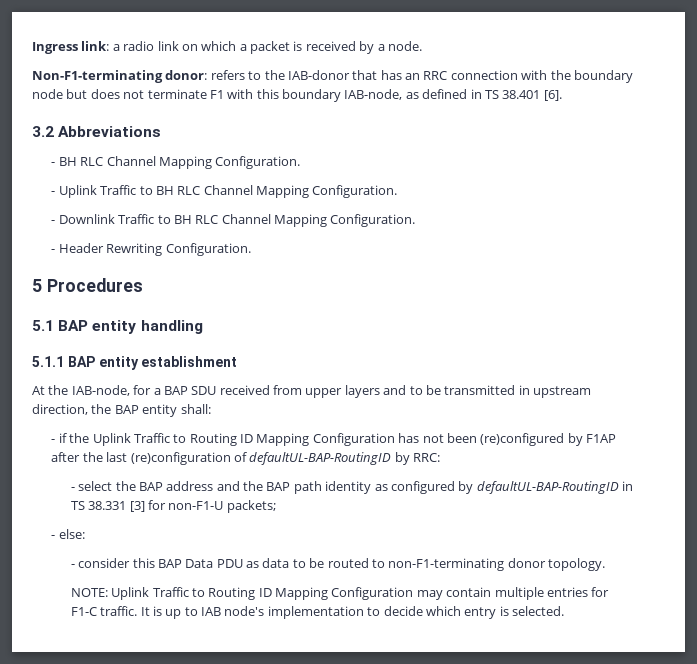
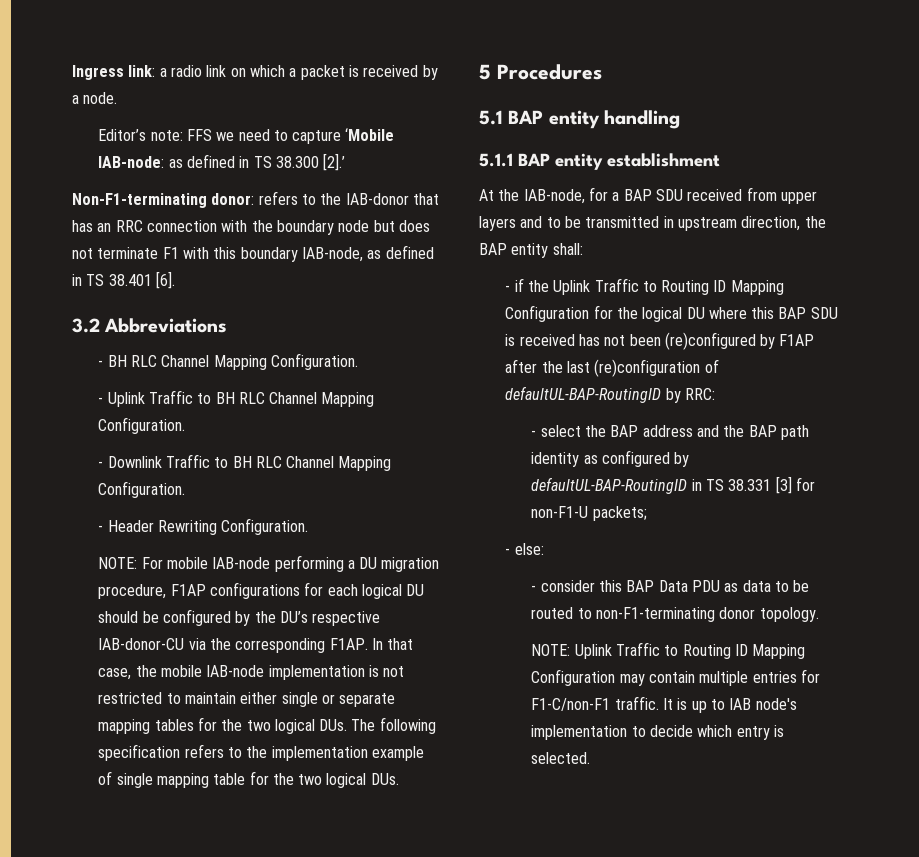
(422, 46) none -> [98,128,395,144] [98,153,346,171] // Editor’s note: FFS we need to capture ‘Mobile IAB-node: as defined in TS 38.300 [2].’
(251, 249) none -> [98,555,440,572] [98,582,425,599] [98,609,381,626] [98,638,414,653] [98,665,405,680] [98,692,396,707] [98,717,436,734] [98,744,424,761] [98,771,399,788] // NOTE: For mobile IAB-node performing a DU migration procedure, F1AP configurations for each logical DU should be configured by the DU’s respective IAB-donor-CU via the corresponding F1AP. In that case, the mobile IAB-node implementation is not restricted to maintain either single or separate mapping tables for the two logical DUs. The following specification refers to the implementation example of single mapping table for the two logical DUs.
(395, 439) none -> [593,305,838,322] [505,334,575,346] for the logical DU where this BAP SDU is received
[70,607,97,616] F1-C -> [531,698,611,711] F1-C/non-F1

